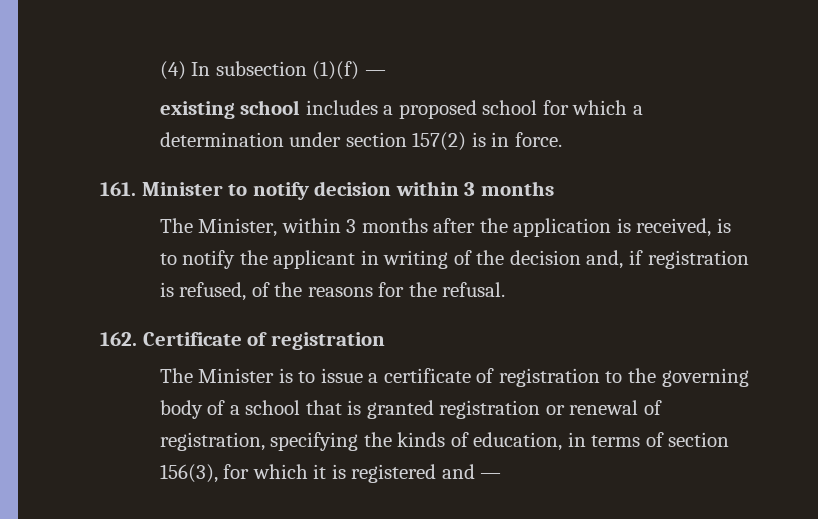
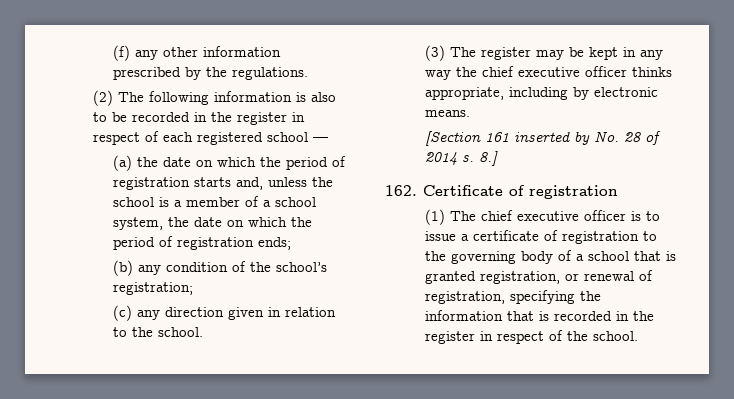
[159,61,386,80] [159,100,643,119] [159,132,562,151] [100,181,554,200] [159,218,731,237] [159,250,749,269] [159,282,506,301] (4) In subsection (1)(f) — // existing school includes a proposed school for which a determination under section 157(2) is in force. // 161. Minister to notify decision within 3 months // The Minister, within 3 months after the application is received, is to notify the applicant in writing of the decision and, if registration is refused, of the reasons for the refusal. -> [112,45,281,61] [112,67,308,80] [92,90,336,106] [92,112,305,125] [92,131,328,145] [112,155,346,171] [112,177,333,190] [112,196,316,207] [112,217,312,230] [112,236,291,250] [112,260,327,276] [112,282,193,295] [112,305,336,321] [112,327,203,337] [424,45,663,61] [424,66,672,80] [424,87,658,100] [424,110,470,117] [424,131,661,146] [424,151,498,166] (f) any other information prescribed by the regulations. // (2) The following information is also to be recorded in the register in respect of each registered school — // (a) the date on which the period of registration starts and, unless the school is a member of a school system, the date on which the period of registration ends; // (b) any condition of the school’s registration; // (c) any direction given in relation to the school. // (3) The register may be kept in any way the chief executive officer thinks appropriate, including by electronic means. // [Section 161 inserted by No. 28 of 2014 s. 8.]
[159,368,275,383] The Minister -> [424,209,626,225] (1) The chief executive officer
[439,400,541,419] registration -> [479,271,560,284] registration,
[397,432,730,451] [159,464,502,483] kinds of education, in terms of section 156(3), for which it is registered and — -> [424,310,654,321] [424,330,638,344] information that is recorded in the register in respect of the school.

